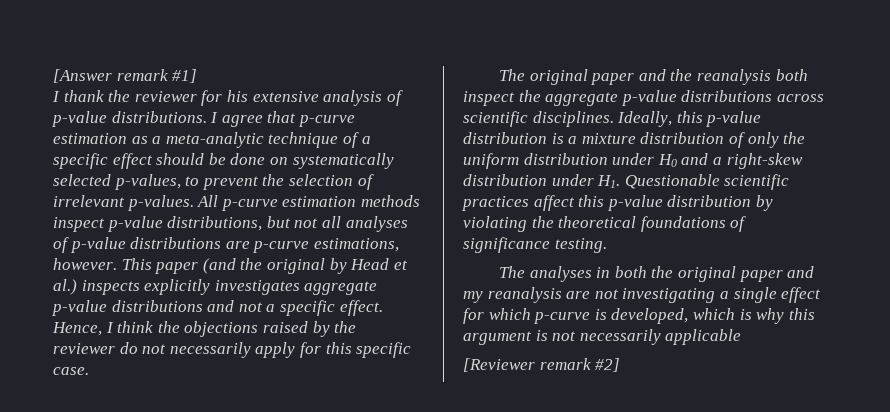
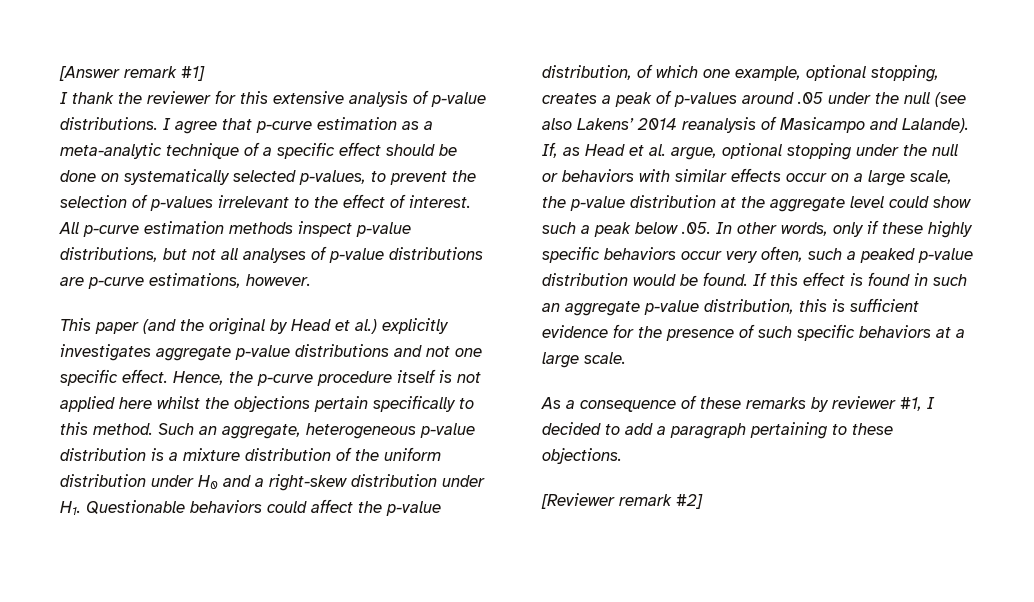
[226,90,248,102] his -> [240,91,268,104] this
[53,195,194,211] irrelevant p-values. -> [150,194,471,211] p-values irrelevant to the effect of interest.
(117, 264) none -> (311, 280) //
[81,280,140,295] inspects -> (377, 326) none
[266,304,276,312] a -> [455,348,482,357] one
[105,321,357,337] [53,342,412,358] [53,367,89,375] [499,69,808,85] [463,90,824,106] [463,111,703,127] I think the objections raised by the reviewer do not necessarily apply for this specific case. // The original paper and the reanalysis both inspect the aggregate p-value distributions across scientific disciplines. Ideally, this -> [229,369,481,386] [60,395,474,412] [60,422,416,439] the p-curve procedure itself is not applied here whilst the objections pertain specifically to this method. Such an aggregate, heterogeneous
[747,132,779,148] only -> (352, 454) none
[724,174,790,190] [462,195,773,211] [463,216,747,232] [463,237,607,253] [499,266,815,282] [463,287,822,303] [463,308,815,324] [463,329,742,345] scientific practices affect this p-value distribution by violating the theoretical foundations of significance testing. // The analyses in both the original paper and my reanalysis are not investigating a single effect for which p-curve is developed, which is why this argument is not necessarily applicable -> [190,499,441,516] [542,64,939,82] [542,90,966,107] [542,116,969,133] [542,142,958,160] [542,168,952,186] [542,195,971,212] [542,220,973,238] [542,246,973,263] [542,272,967,286] [542,298,919,316] [542,324,965,341] [542,352,626,368] [541,395,935,412] [542,422,893,439] [542,448,622,464] behaviors could affect the p-value distribution, of which one example, optional stopping, creates a peak of p-values around .05 under the null (see also Lakens’ 2014 reanalysis of Masicampo and Lalande). If, as Head et al. argue, optional stopping under the null or behaviors with similar effects occur on a large scale, the p-value distribution at the aggregate level could show such a peak below .05. In other words, only if these highly specific behaviors occur very often, such a peaked p-value distribution would be found. If this effect is found in such an aggregate p-value distribution, this is sufficient evidence for the presence of such specific behaviors at a large scale. // As a consequence of these remarks by reviewer #1, I decided to add a paragraph pertaining to these objections.

